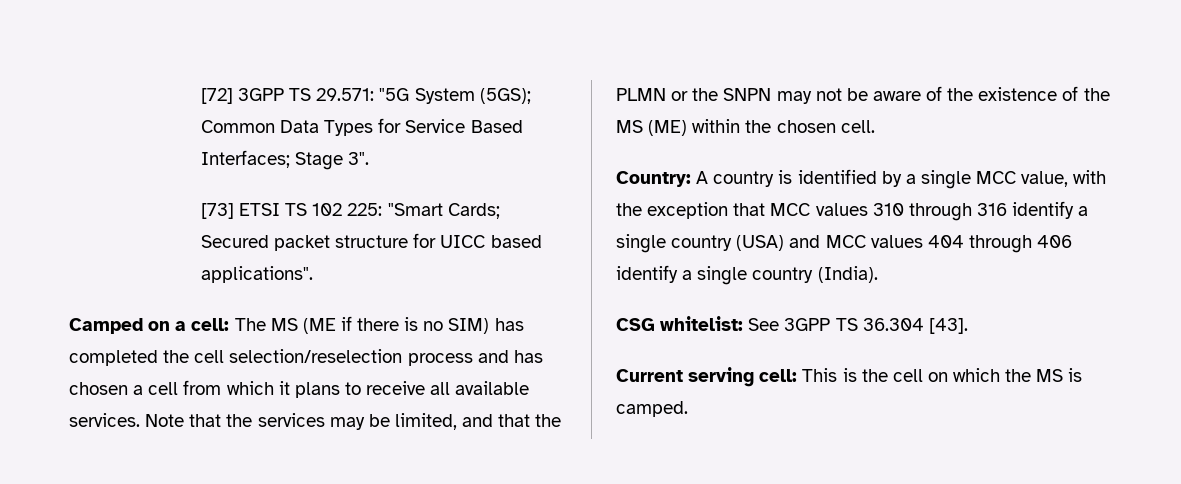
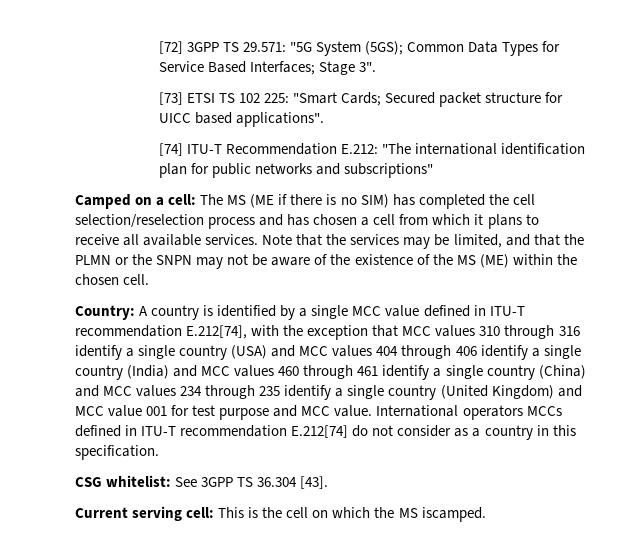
(313, 274) none -> [158,143,585,156] [158,163,433,178] // [74] ITU-T Recommendation E.212: "The international identification plan for public networks and subscriptions"
[1021,171,1069,187] value, -> [385,305,525,317] [75,325,248,339] value defined in ITU-T recommendation E.212[74],
[817,266,878,283] (India). -> [127,365,586,380] [75,385,582,400] [75,405,562,420] [75,425,576,440] [75,445,159,460] (India) and MCC values 460 through 461 identify a single country (China) and MCC values 234 through 235 identify a single country (United Kingdom) and MCC value 001 for test purpose and MCC value. International operators MCCs defined in ITU-T recommendation E.212[74] do not consider as a country in this specification.
[1068,368,1083,382] [616,401,688,417] is camped. -> [421,507,486,522] iscamped.

